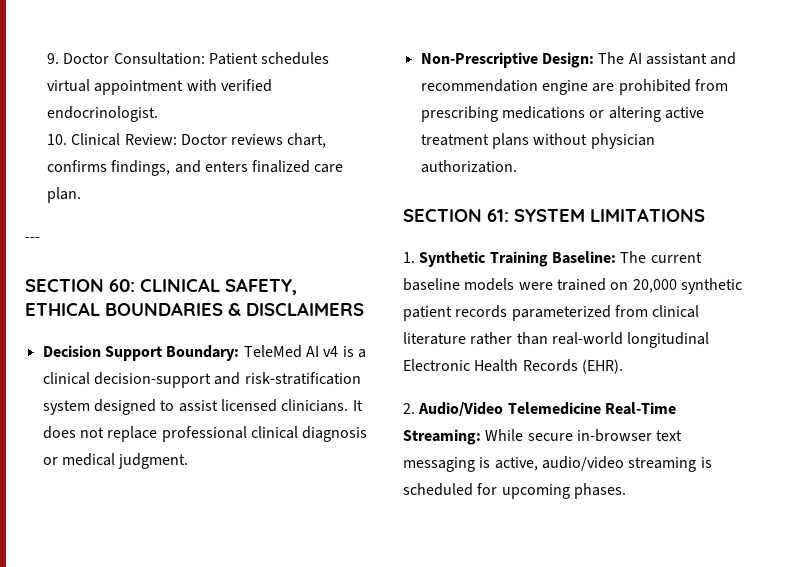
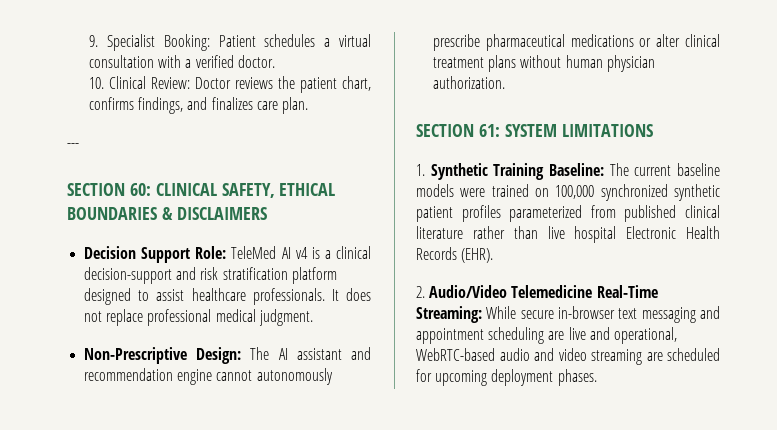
[63,52,330,65] [46,79,272,95] [46,106,158,122] Doctor Consultation: Patient schedules virtual appointment with verified endocrinologist. -> [106,34,371,51] [89,55,275,68] Specialist Booking: Patient schedules a virtual consultation with a verified doctor.
(284, 139) none -> [278,76,338,93] the patient
[204,160,311,173] enters finalized -> [211,97,253,110] finalizes
[166,345,240,361] Boundary: -> [195,246,227,259] Role:
[244,372,361,385] [42,400,90,415] risk-stratification system -> [200,267,337,284] risk stratification platform
[220,399,349,412] licensed clinicians. -> [191,288,325,305] healthcare professionals.
[250,426,368,442] [42,457,58,465] clinical diagnosis or -> (212, 317) none
[592,79,728,95] [420,106,704,122] are prohibited from prescribing medications or altering active -> [216,368,333,385] [433,34,720,51] cannot autonomously prescribe pharmaceutical medications or alter clinical
(588, 139) none -> [565,55,603,68] human
[632,279,677,293] 20,000 -> [555,184,668,201] 100,000 synchronized
[455,305,508,318] records -> [461,205,501,222] profiles
(648, 311) none -> [624,205,677,222] published
[551,332,710,348] real-world longitudinal -> [547,226,617,243] live hospital
[479,456,712,472] is active, audio/video streaming is -> [700,306,720,319] [416,327,677,344] [416,348,663,365] and appointment scheduling are live and operational, WebRTC-based audio and video streaming are
(570, 491) none -> [491,369,554,386] deployment

